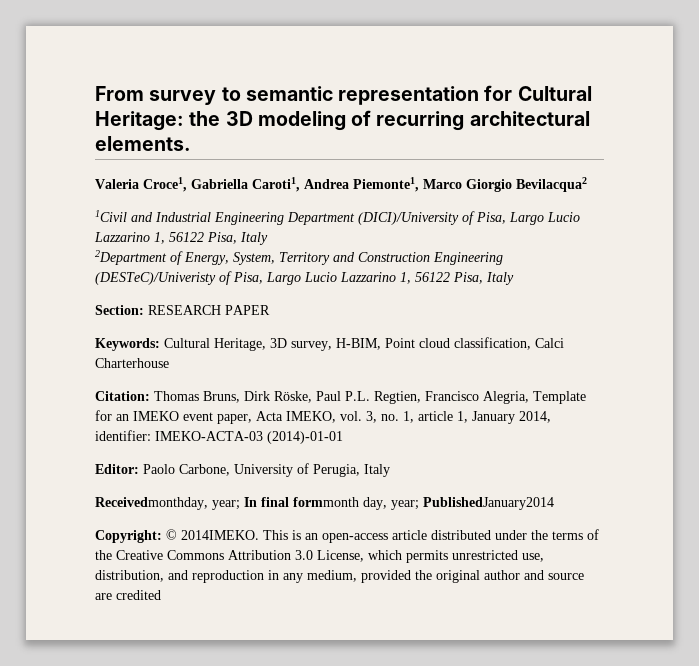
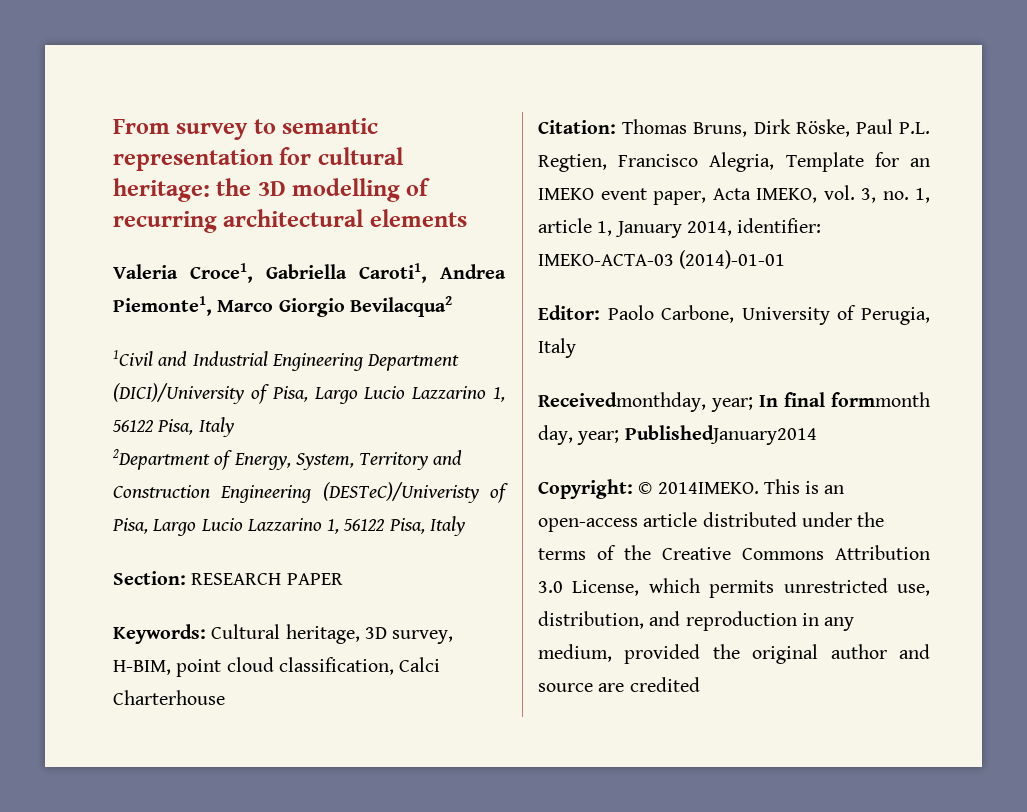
[517,86,592,101] [95,111,184,131] Cultural Heritage: -> [317,147,404,165] [113,178,210,202] cultural heritage:
[257,111,346,131] modeling -> [292,178,401,202] modelling
[95,136,191,151] elements. -> [369,209,467,227] elements
[214,338,266,351] Heritage, -> [285,624,360,644] heritage,
[385,338,415,348] Point -> [176,659,222,677] point

